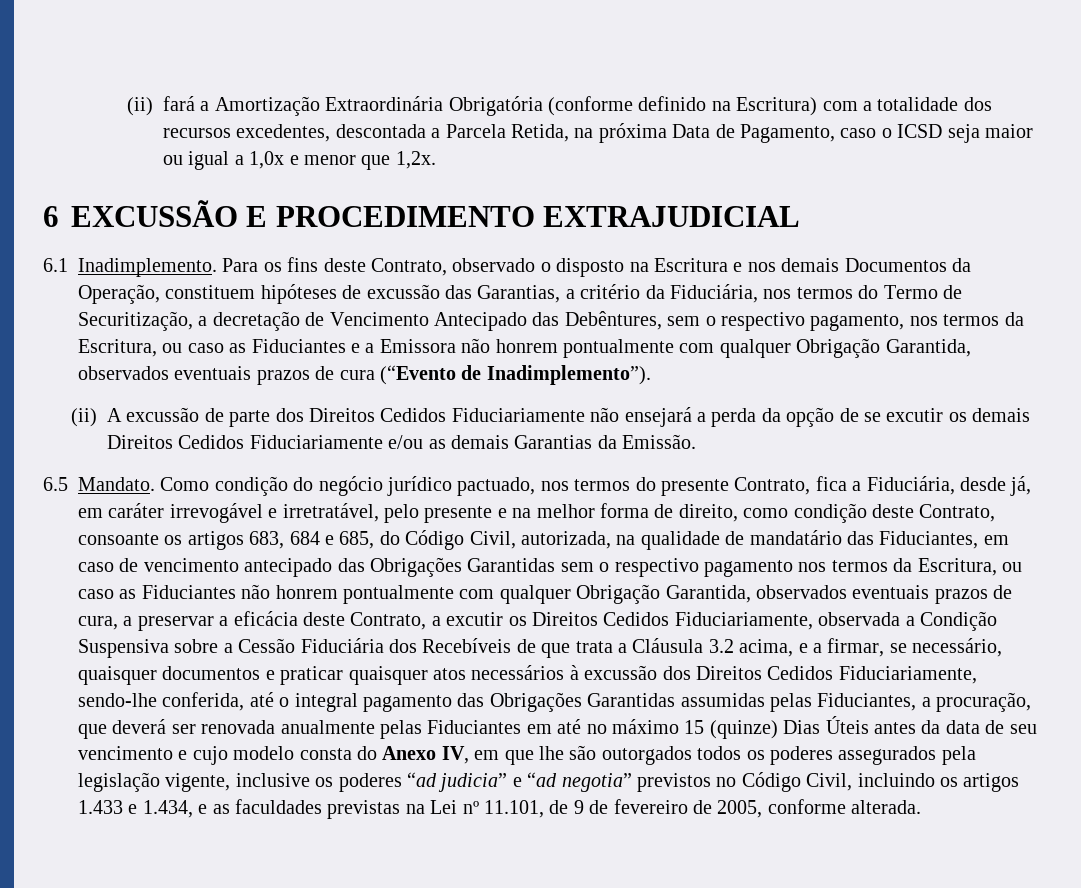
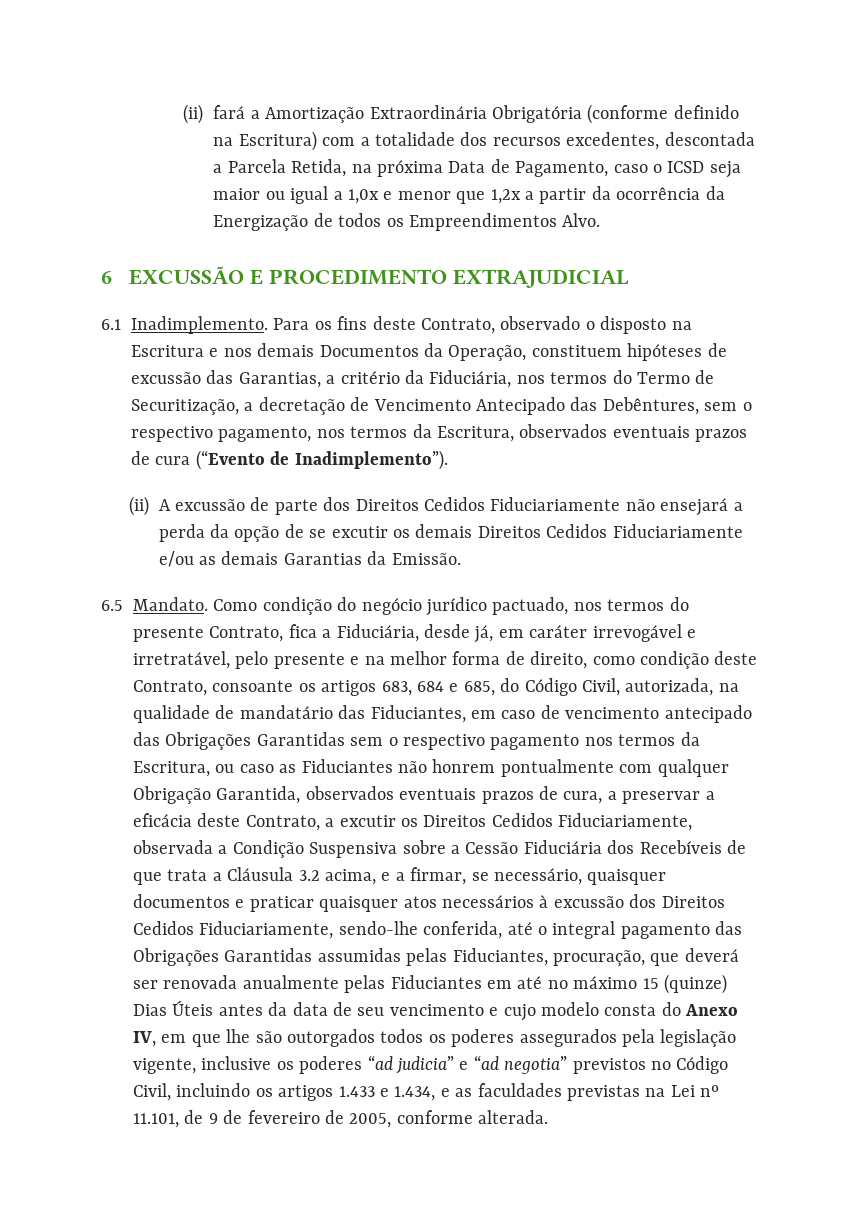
[395,151,436,169] 1,2x. -> [490,186,725,204] [213,213,601,231] 1,2x a partir da ocorrência da Energização de todos os Empreendimentos Alvo.
[162,338,971,358] ou caso as Fiduciantes e a Emissora não honrem pontualmente com qualquer Obrigação Garantida, -> (514, 434) none
[921,697,931,707] a -> (548, 957) none

